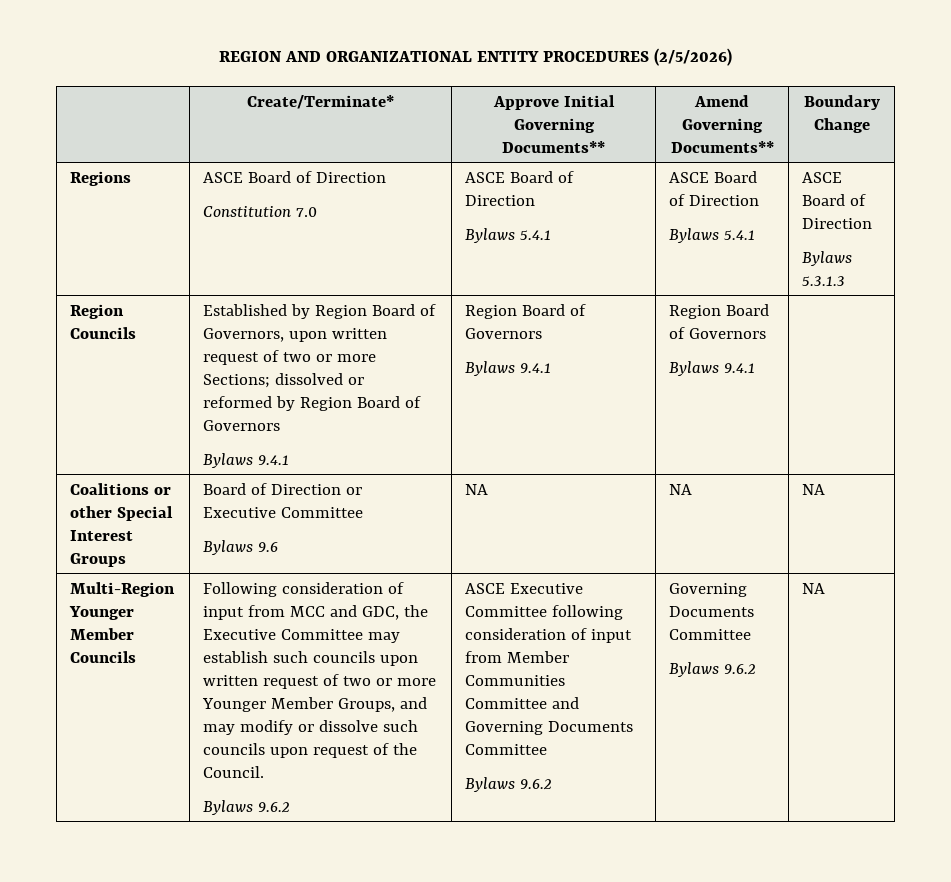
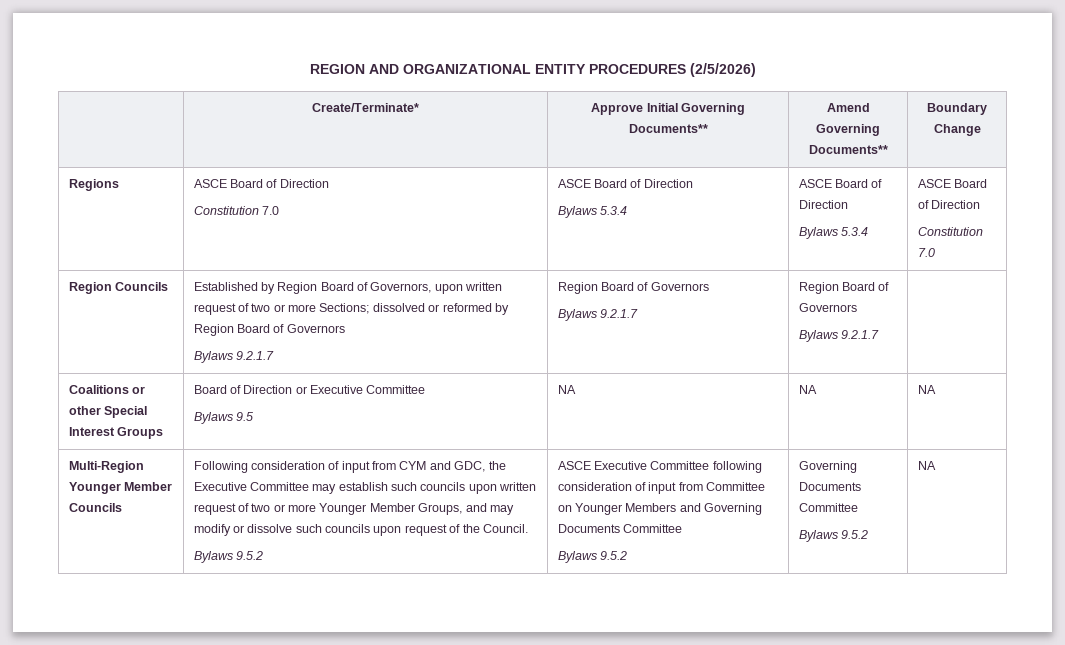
[520,230,552,240] [669,171,758,183] [669,194,760,206] [669,228,756,243] [802,172,843,183] [802,194,867,206] [802,218,873,229] [802,251,853,266] [802,276,846,286] 5.4.1 | ASCE Board of Direction // Bylaws 5.4.1 | ASCE Board of Direction // Bylaws 5.3.1.3 -> [599,206,627,215] [798,179,883,188] [798,200,848,209] [798,227,868,239] [917,179,987,188] [917,200,980,209] [917,227,983,236] [917,248,935,257] 5.3.4 | ASCE Board of Direction // Bylaws 5.3.4 | ASCE Board of Direction // Constitution 7.0
[258,455,290,465] [465,304,587,319] [465,328,543,339] [465,361,552,376] [669,304,770,319] [669,327,767,339] [669,361,756,376] 9.4.1 | Region Board of Governors // Bylaws 9.4.1 | Region Board of Governors // Bylaws 9.4.1 -> [235,351,274,360] [557,282,709,294] [557,309,638,321] [798,282,890,294] [798,303,857,312] [798,330,879,342] 9.2.1.7 | Region Board of Governors // Bylaws 9.2.1.7 | Region Board of Governors // Bylaws 9.2.1.7
[258,542,279,552] 9.6 -> [235,412,253,421] 9.5
[290,606,326,617] MCC -> [399,461,427,470] CYM
[258,802,291,813] 9.6.2 -> [235,551,263,560] 9.5.2
[507,651,570,663] [465,675,566,686] [465,698,548,709] Member Communities Committee -> [706,482,766,491] [557,503,677,515] Committee on Younger Members
[520,779,553,790] [669,583,748,597] [669,606,755,617] [669,629,752,640] [669,662,757,677] 9.6.2 | Governing Documents Committee // Bylaws 9.6.2 -> [599,551,627,560] [798,461,857,473] [798,482,861,491] [798,503,858,512] [798,530,868,542] 9.5.2 | Governing Documents Committee // Bylaws 9.5.2

